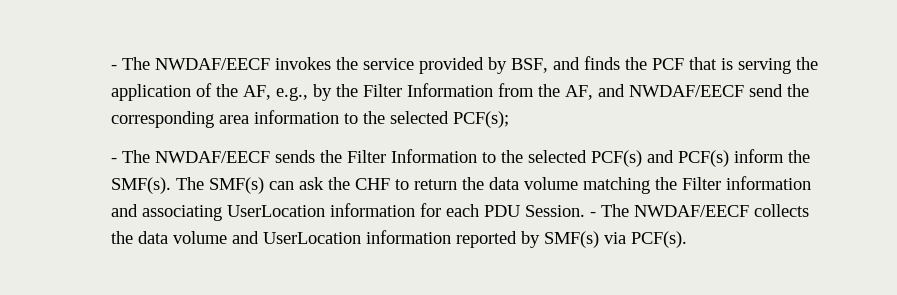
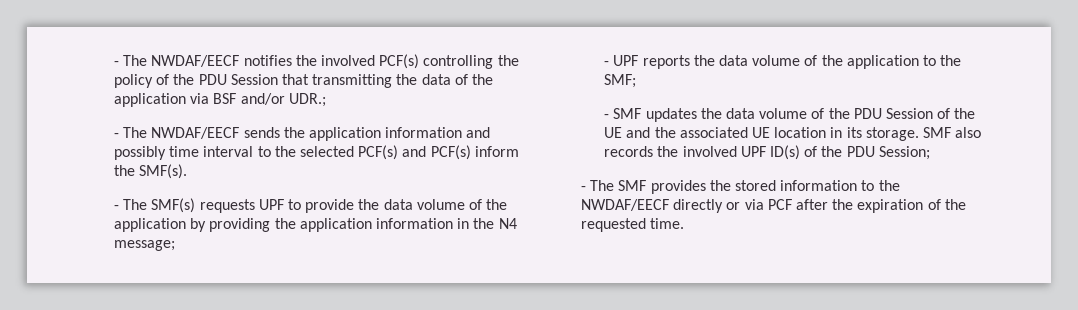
[110,56,818,74] [110,83,809,101] [110,110,509,128] - The NWDAF/EECF invokes the service provided by BSF, and finds the PCF that is serving the application of the AF, e.g., by the Filter Information from the AF, and NWDAF/EECF send the corresponding area information to the selected PCF(s); -> [114,54,519,69] [114,74,493,88] [114,93,326,107] - The NWDAF/EECF notifies the involved PCF(s) controlling the policy of the PDU Session that transmitting the data of the application via BSF and/or UDR.;
[346,149,477,163] Filter Information -> [309,127,491,141] [114,146,254,160] application information and possibly time interval
(171, 185) none -> [114,205,120,210] // -
[268,176,811,194] [110,203,809,221] [110,230,687,248] can ask the CHF to return the data volume matching the Filter information and associating UserLocation information for each PDU Session. - The NWDAF/EECF collects the data volume and UserLocation information reported by SMF(s) via PCF(s). -> [199,199,508,213] [114,218,517,232] [114,240,176,251] [604,55,962,69] [604,74,637,88] [604,108,976,122] [604,127,982,141] [604,145,930,160] [581,180,900,194] [581,199,966,213] [581,218,685,232] requests UPF to provide the data volume of the application by providing the application information in the N4 message; // - UPF reports the data volume of the application to the SMF; // - SMF updates the data volume of the PDU Session of the UE and the associated UE location in its storage. SMF also records the involved UPF ID(s) of the PDU Session; // - The SMF provides the stored information to the NWDAF/EECF directly or via PCF after the expiration of the requested time.

